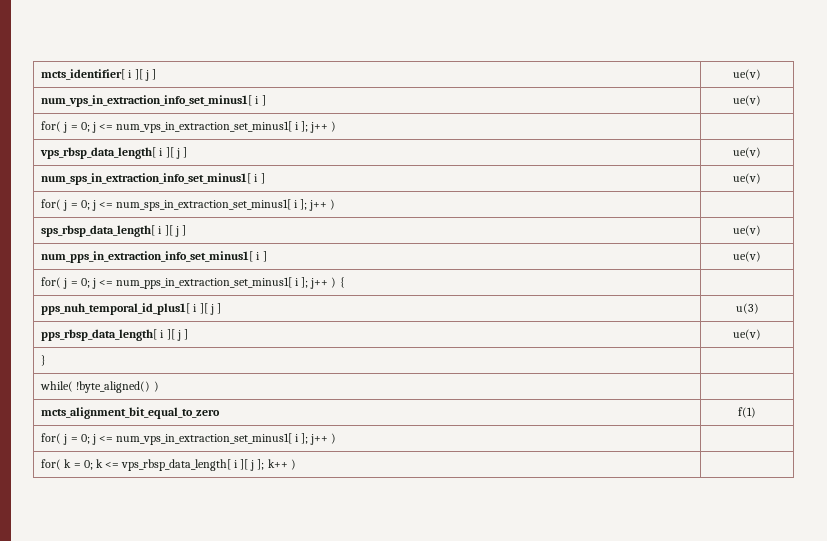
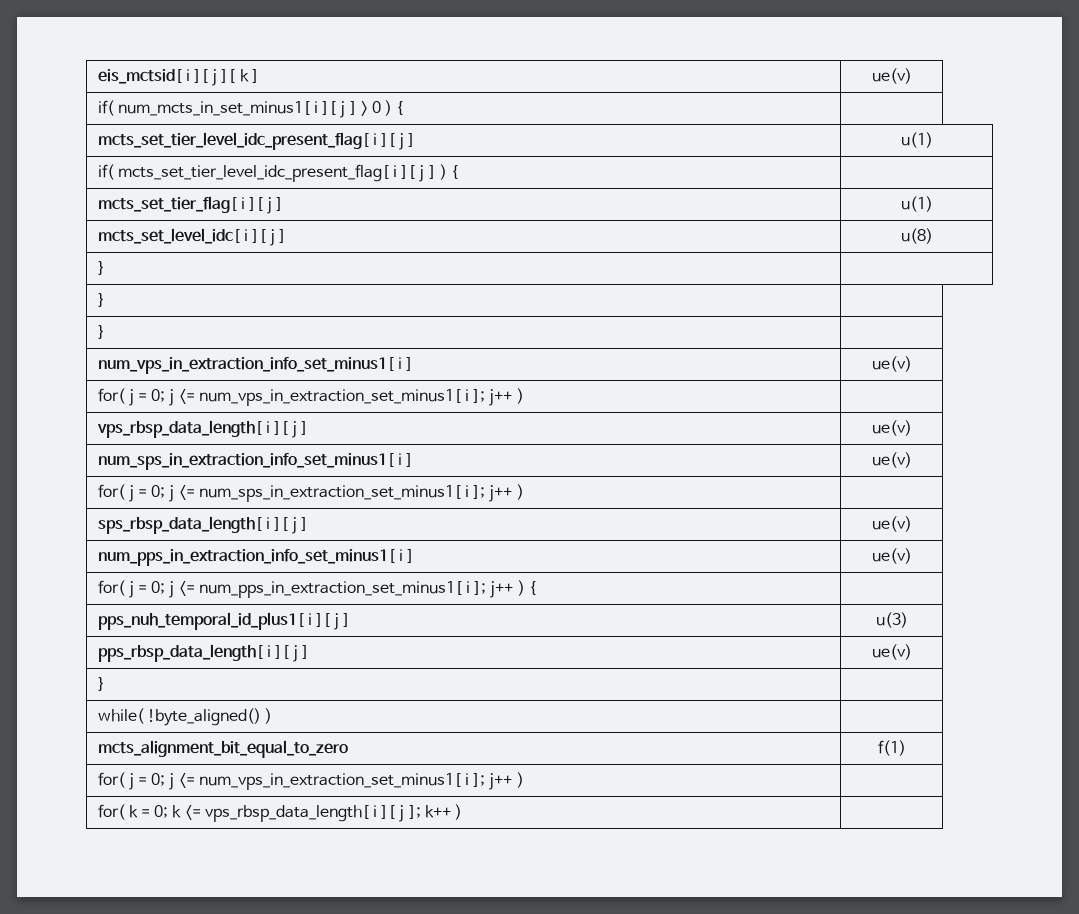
[41,69,156,81] [733,69,761,80] mcts_identifier[ i ][ j ] | ue(v) -> [97,69,259,86] [871,68,912,84] [97,100,404,118] [97,132,416,150] [900,132,933,148] [97,164,459,182] [97,196,284,214] [900,196,933,212] [97,228,287,246] [900,228,933,244] [97,261,105,275] [97,293,105,307] [97,325,105,339] eis_mctsid[ i ][ j ][ k ] | ue(v) // if( num_mcts_in_set_minus1[ i ][ j ] > 0 ) { | // mcts_set_tier_level_idc_present_flag[ i ][ j ] | u(1) // if( mcts_set_tier_level_idc_present_flag[ i ][ j ] ) { | // mcts_set_tier_flag[ i ][ j ] | u(1) // mcts_set_level_idc[ i ][ j ] | u(8) // } | // } | // } |

